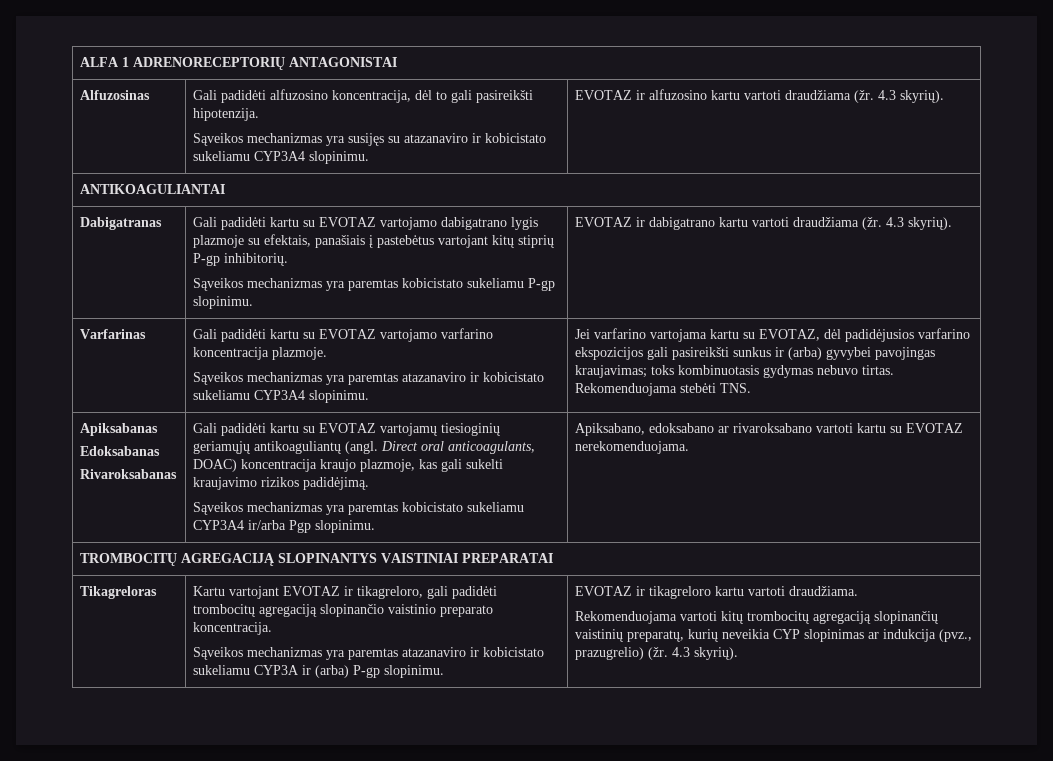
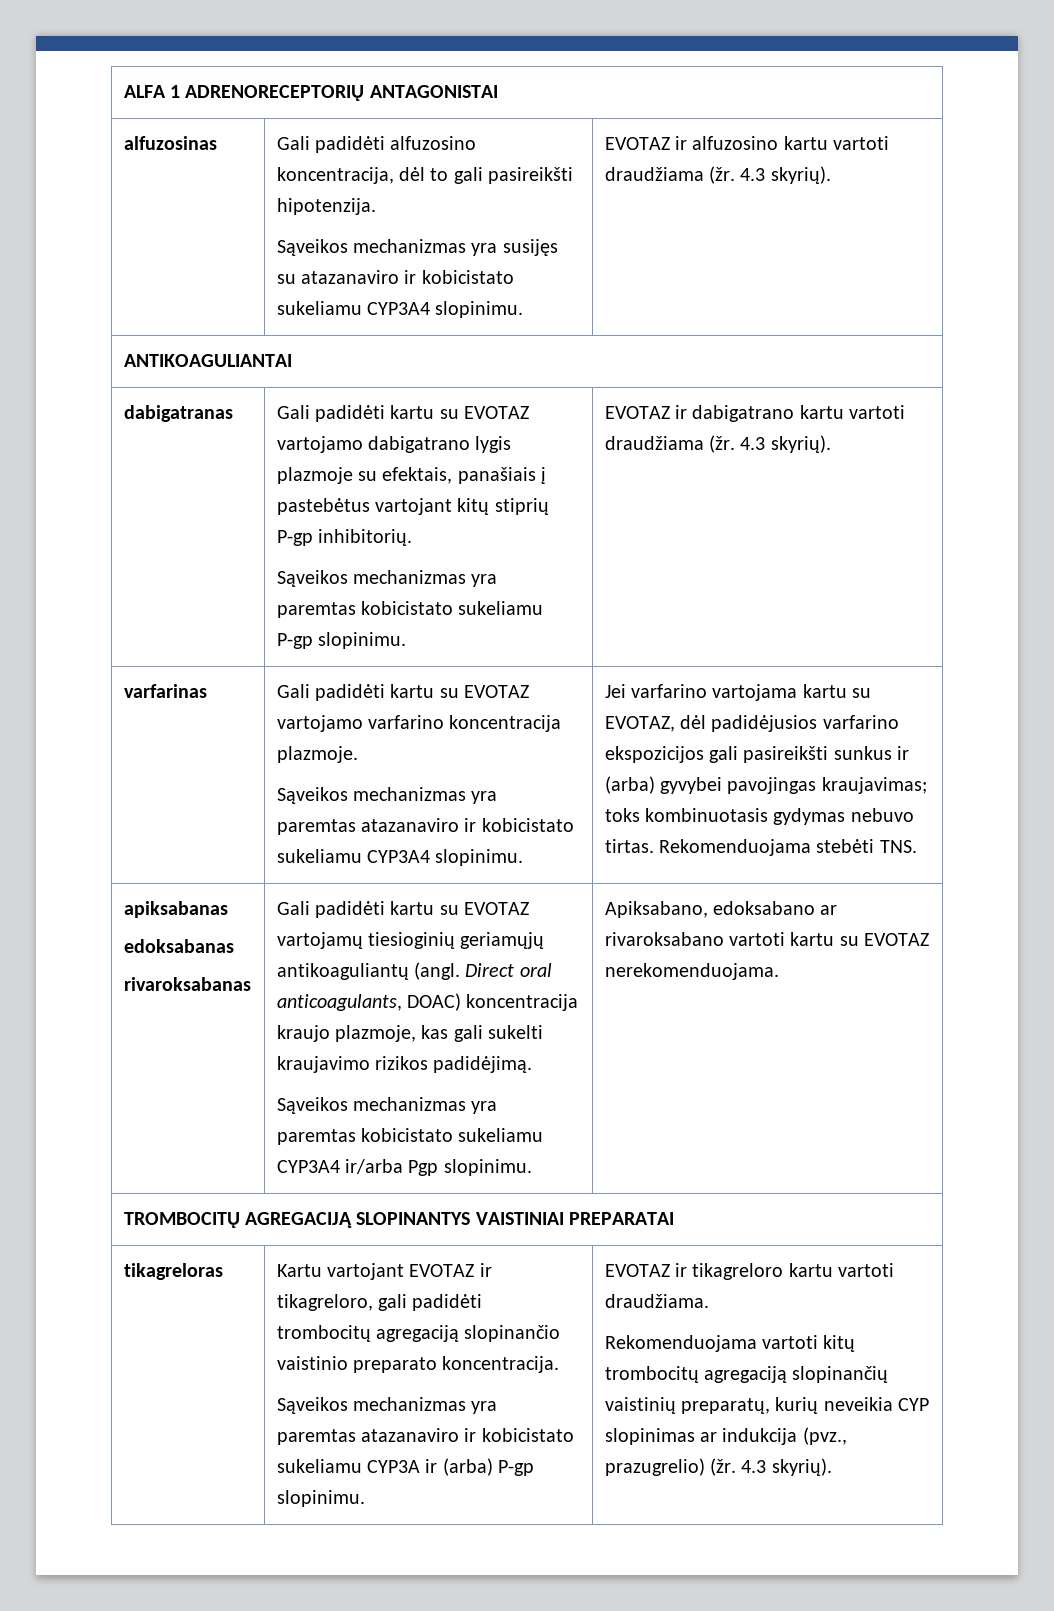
[80,90,151,100] Alfuzosinas -> [123,136,217,150] alfuzosinas
[80,217,163,230] Dabigatranas -> [123,405,233,422] dabigatranas
[80,329,147,339] Varfarinas -> [123,684,207,698] varfarinas
[80,423,159,436] [80,446,161,456] [80,469,178,479] Apiksabanas // Edoksabanas // Rivaroksabanas -> [123,901,228,918] [123,939,234,953] [123,977,251,991] apiksabanas // edoksabanas // rivaroksabanas
[80,586,158,599] Tikagreloras -> [123,1263,223,1280] tikagreloras

